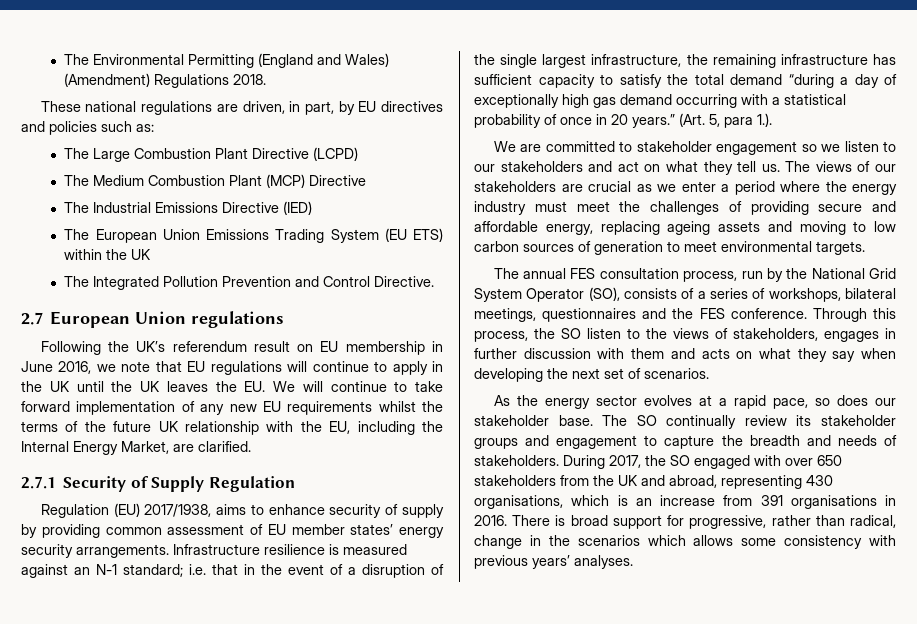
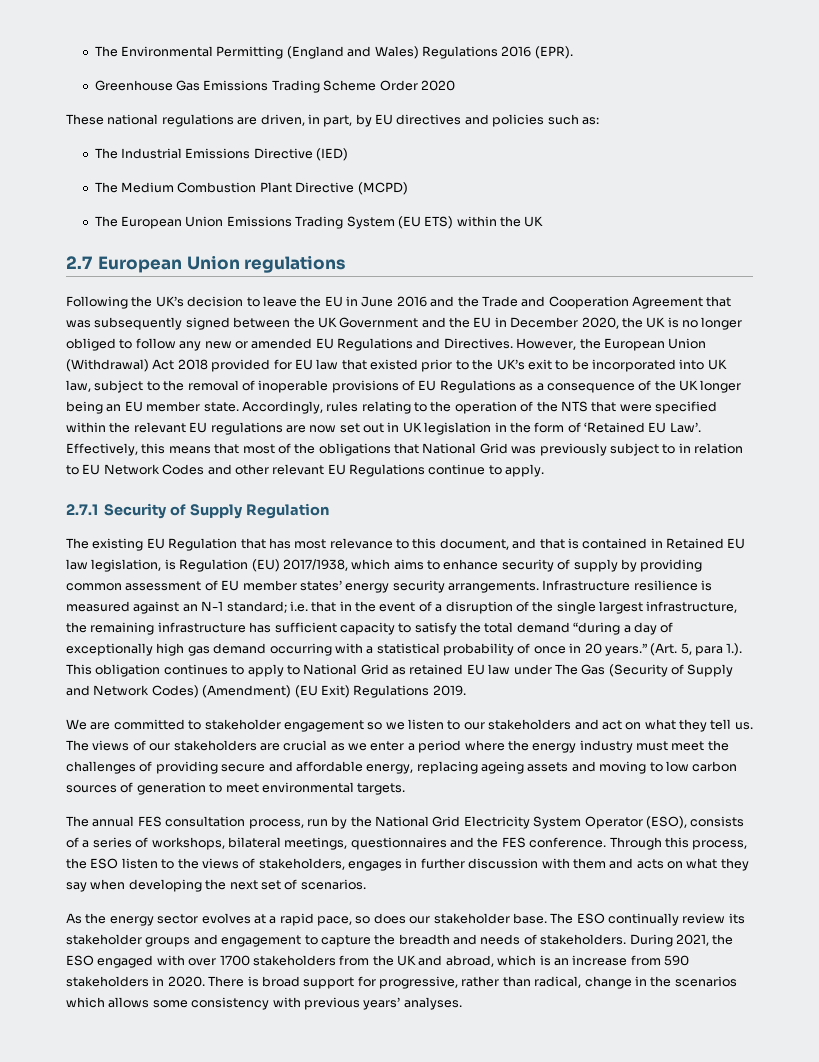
[64,73,267,88] (Amendment) Regulations 2018. -> [421,46,573,59] [94,80,455,93] Regulations 2016 (EPR). // Greenhouse Gas Emissions Trading Scheme Order 2020
[93,147,359,162] Large Combustion Plant Directive (LCPD) -> [121,148,349,161] Industrial Emissions Directive (IED)
[266,174,367,188] [64,201,313,215] (MCP) Directive // The Industrial Emissions Directive (IED) -> [295,182,408,195] Directive (MCPD)
[64,276,435,290] // The Integrated Pollution Prevention and Control Directive. -> (544, 221) none
[172,341,443,355] [21,361,443,375] [21,381,443,392] [21,401,443,415] [21,421,443,435] [21,441,251,455] referendum result on EU membership in June 2016, we note that EU regulations will continue to apply in the UK until the UK leaves the EU. We will continue to take forward implementation of any new EU requirements whilst the terms of the future UK relationship with the EU, including the Internal Energy Market, are clarified. -> [187,296,732,309] [66,317,743,330] [66,338,707,351] [66,359,727,372] [66,380,742,393] [66,401,717,414] [66,422,701,435] [66,443,743,456] [66,464,545,477] decision to leave the EU in June 2016 and the Trade and Cooperation Agreement that was subsequently signed between the UK Government and the EU in December 2020, the UK is no longer obliged to follow any new or amended EU Regulations and Directives. However, the European Union (Withdrawal) Act 2018 provided for EU law that existed prior to the UK’s exit to be incorporated into UK law, subject to the removal of inoperable provisions of EU Regulations as a consequence of the UK longer being an EU member state. Accordingly, rules relating to the operation of the NTS that were specified within the relevant EU regulations are now set out in UK legislation in the form of ‘Retained EU Law’. Effectively, this means that most of the obligations that National Grid was previously subject to in relation to EU Network Codes and other relevant EU Regulations continue to apply.
(296, 484) none -> [66,538,746,551] [66,559,176,572] The existing EU Regulation that has most relevance to this document, and that is contained in Retained EU law legislation, is
(212, 510) none -> [351,559,391,570] which
(772, 120) none -> [66,664,734,677] [66,685,466,698] This obligation continues to apply to National Grid as retained EU law under The Gas (Security of Supply and Network Codes) (Amendment) (EU Exit) Regulations 2019.
(896, 273) none -> [463,816,530,829] Electricity
[588,287,620,301] (SO), -> [645,816,687,829] (ESO),
[561,328,581,339] SO -> [90,858,119,869] ESO
[636,415,657,426] SO -> [576,913,605,924] ESO
[609,455,690,468] 2017, the SO -> [675,934,734,946] [66,955,94,966] 2021, the ESO
[817,455,842,466] 650 -> [219,955,250,966] 1700
[721,475,833,489] [474,495,563,509] representing 430 organisations, -> (494, 961) none
[760,495,896,509] [474,515,507,526] 391 organisations in 2016. -> [664,955,689,966] [66,976,205,987] 590 stakeholders in 2020.

